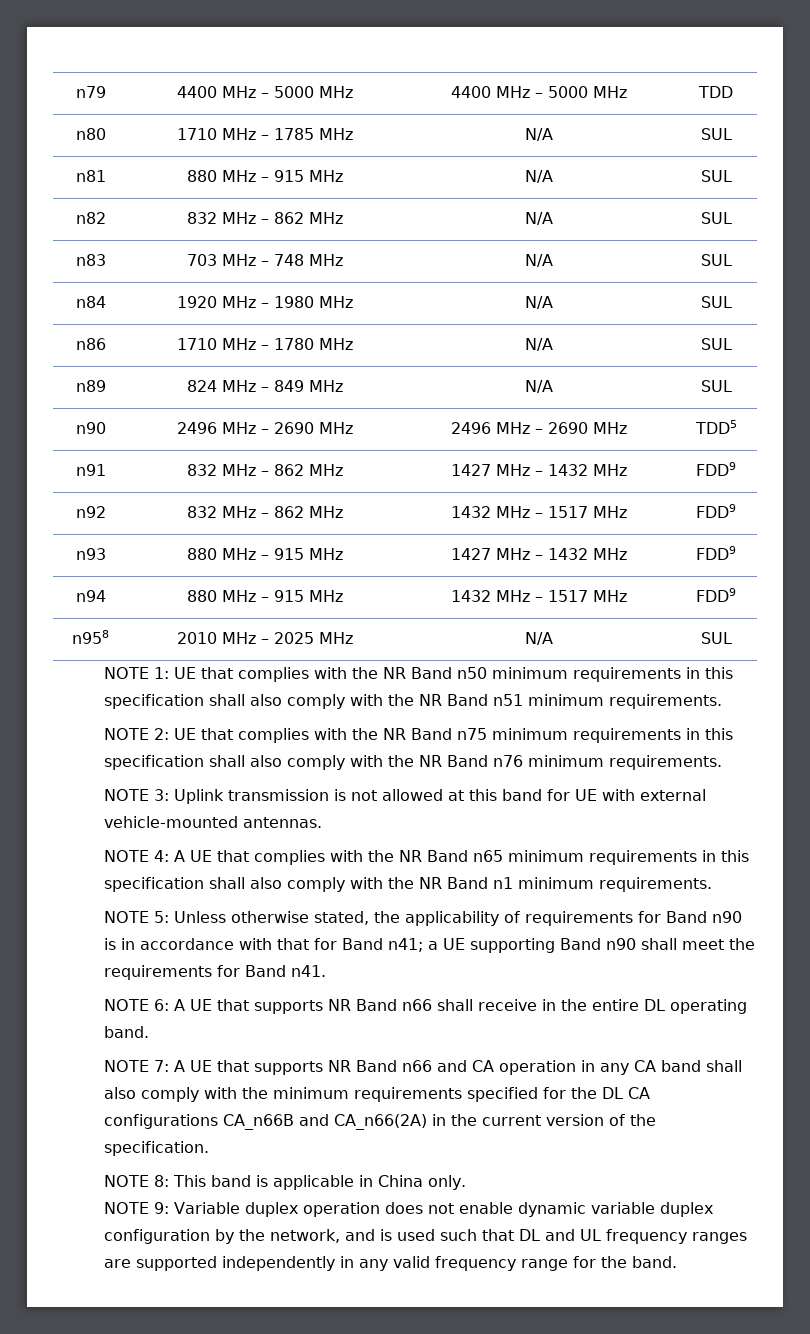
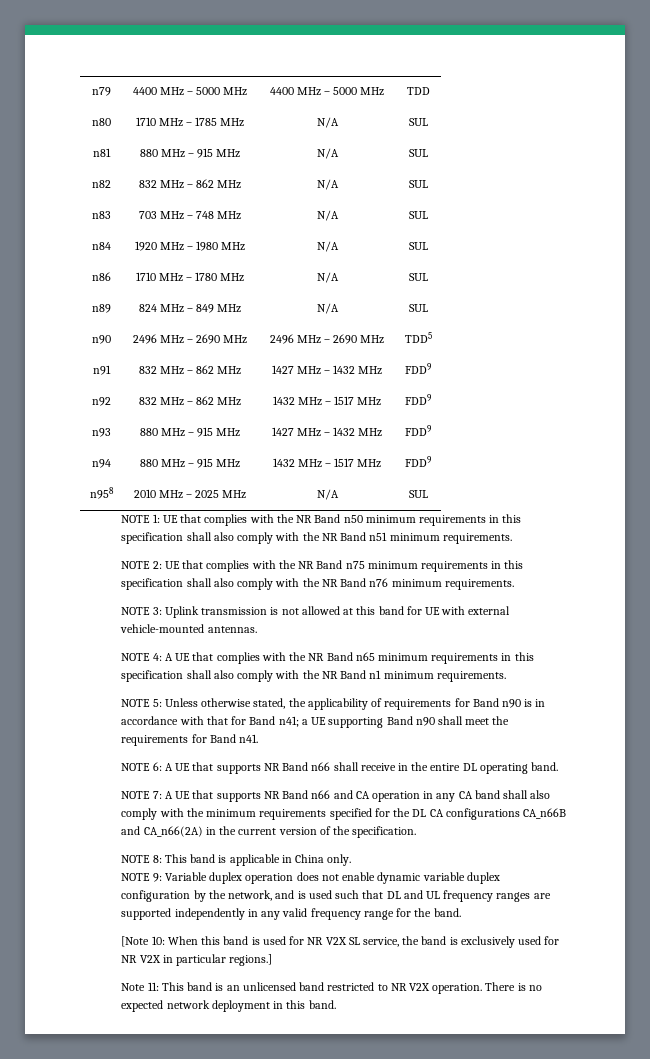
(677, 1262) none -> [121,936,560,948] [121,954,273,966] [121,982,542,994] [121,1000,336,1012] // [Note 10: When this band is used for NR V2X SL service, the band is exclusively used for NR V2X in particular regions.] // Note 11: This band is an unlicensed band restricted to NR V2X operation. There is no expected network deployment in this band.

